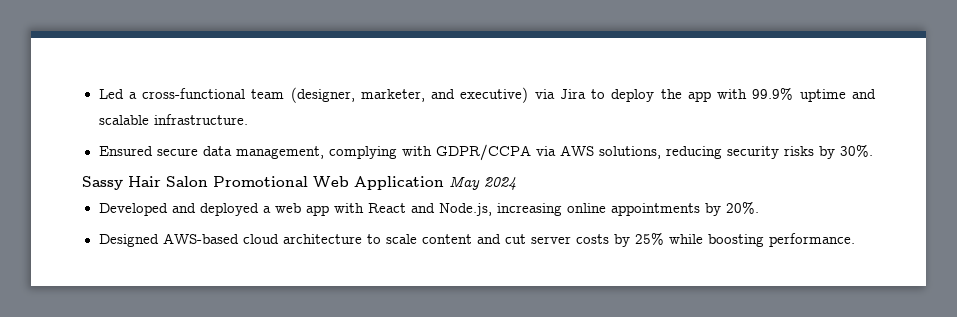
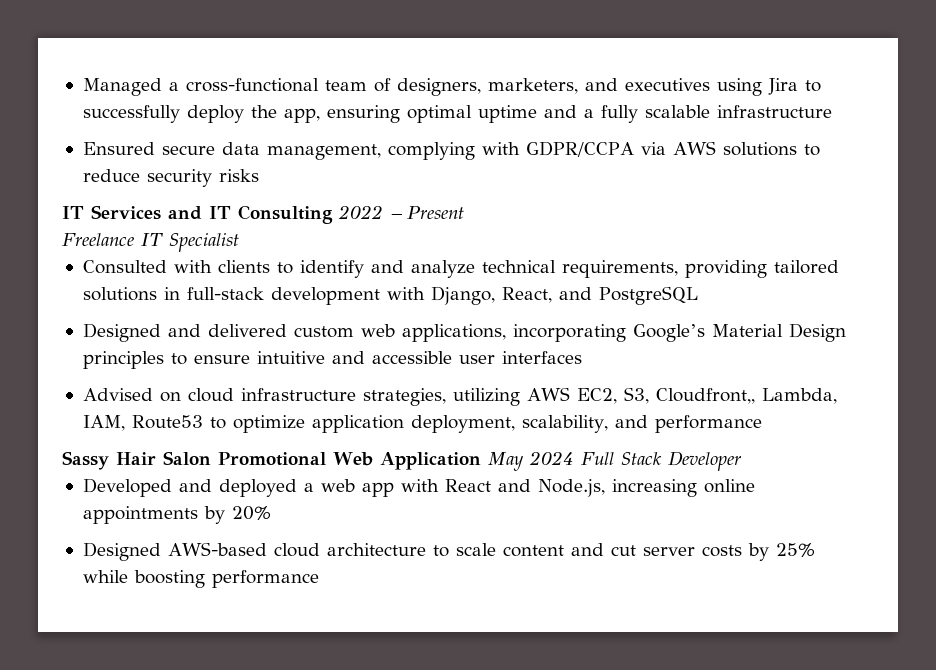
[98,89,124,99] Led -> [82,78,162,96] Managed
[290,87,555,103] (designer, marketer, and executive) via -> [373,78,762,96] of designers, marketers, and executives using
(606, 94) none -> [82,105,180,123] successfully
[687,87,876,102] [98,114,248,125] app with 99.9% uptime and scalable infrastructure. -> [283,105,832,123] app, ensuring optimal uptime and a fully scalable infrastructure
[598,146,722,159] solutions, reducing -> [722,142,820,156] [82,169,140,182] solutions to reduce
[818,144,873,159] by 30%. -> [62,205,464,224] [62,233,239,252] [82,260,839,278] [82,286,698,305] [82,323,846,342] [82,351,582,369] [82,387,837,406] [82,415,762,433] // IT Services and IT Consulting 2022 – Present // Freelance IT Specialist // Consulted with clients to identify and analyze technical requirements, providing tailored solutions in full-stack development with Django, React, and PostgreSQL // Designed and delivered custom web applications, incorporating Google’s Material Design principles to ensure intuitive and accessible user interfaces // Advised on cloud infrastructure strategies, utilizing AWS EC2, S3, Cloudfront,, Lambda, IAM, Route53 to optimize application deployment, scalability, and performance
(516, 183) none -> [580,451,742,471] Full Stack Developer
[725,201,759,214] 20%. -> [231,506,271,520] 20%
[768,233,855,247] performance. -> [211,570,319,588] performance

